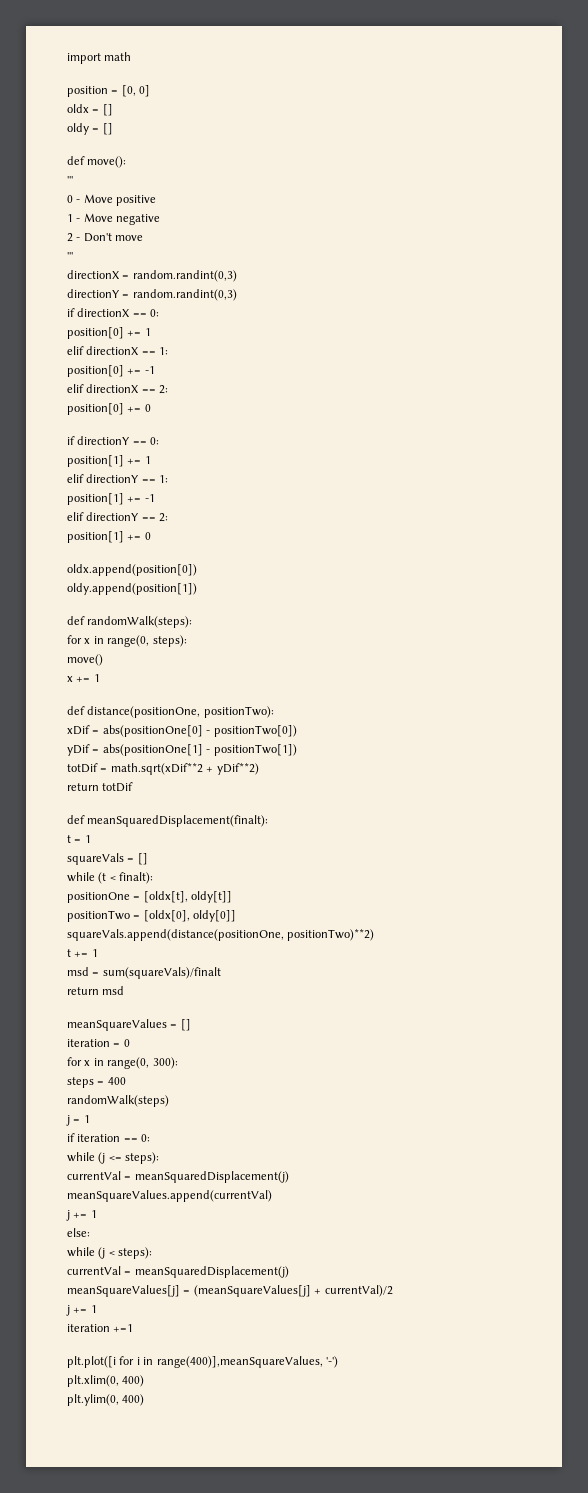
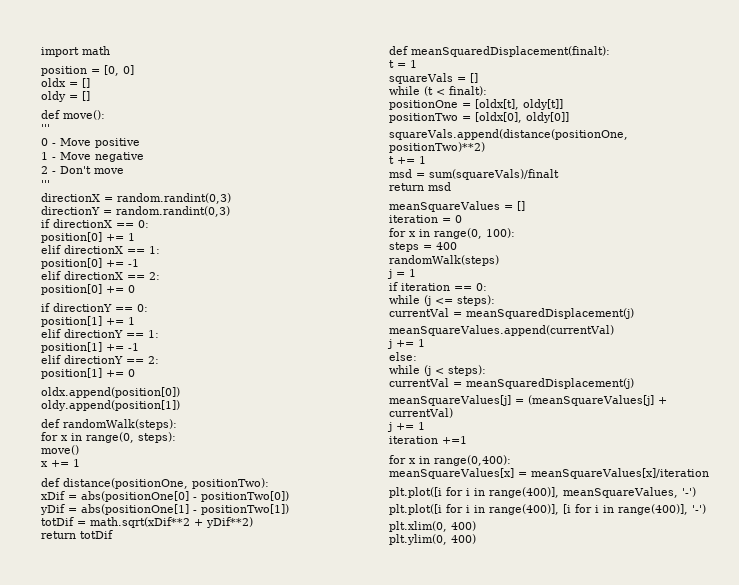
[152,1057,178,1069] 300): -> [486,228,515,238] 100):
[324,1285,393,1297] currentVal)/2 -> [389,408,453,418] currentVal)
[67,1356,323,1368] plt.plot([i for i in range(400)],meanSquareValues, -> [389,455,511,466] [389,468,709,479] [389,487,696,498] [389,504,688,515] for x in range(0,400): // meanSquareValues[x] = meanSquareValues[x]/iteration // plt.plot([i for i in range(400)], meanSquareValues, '-') // plt.plot([i for i in range(400)], [i for i in range(400)],

